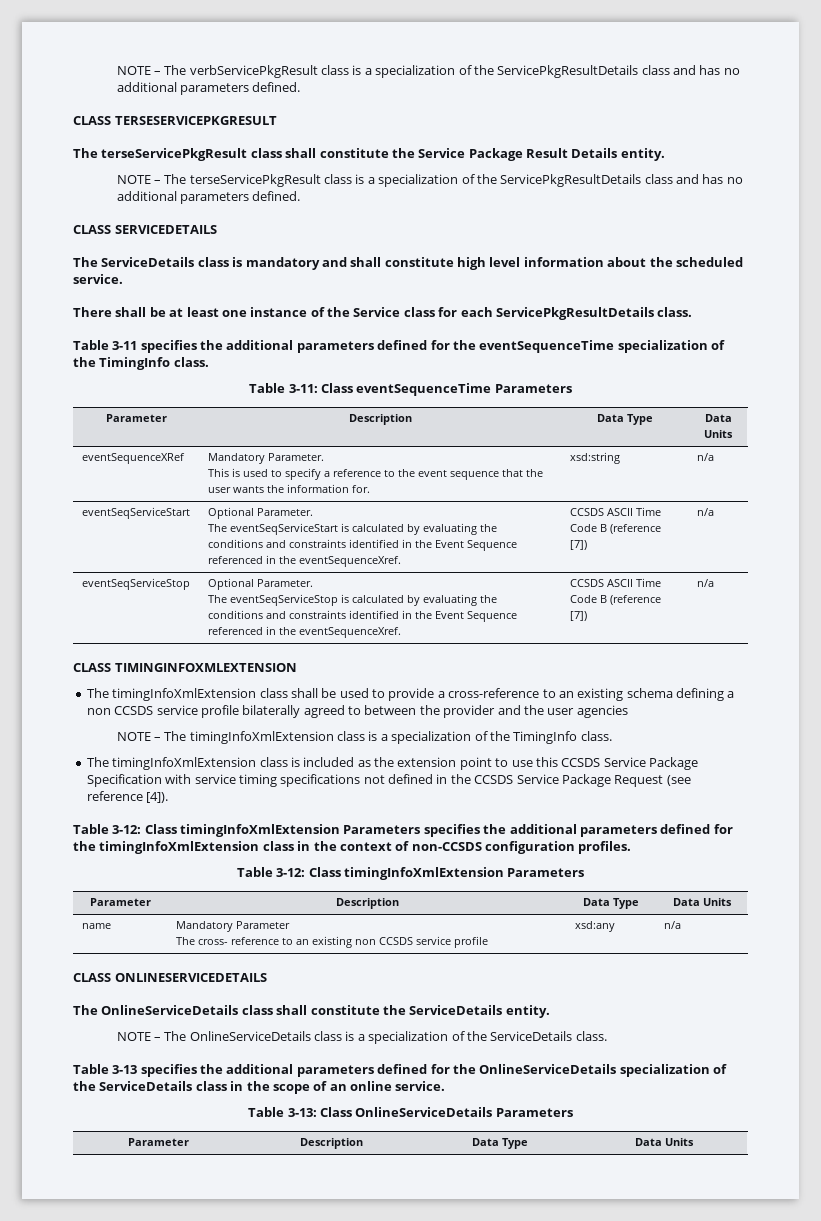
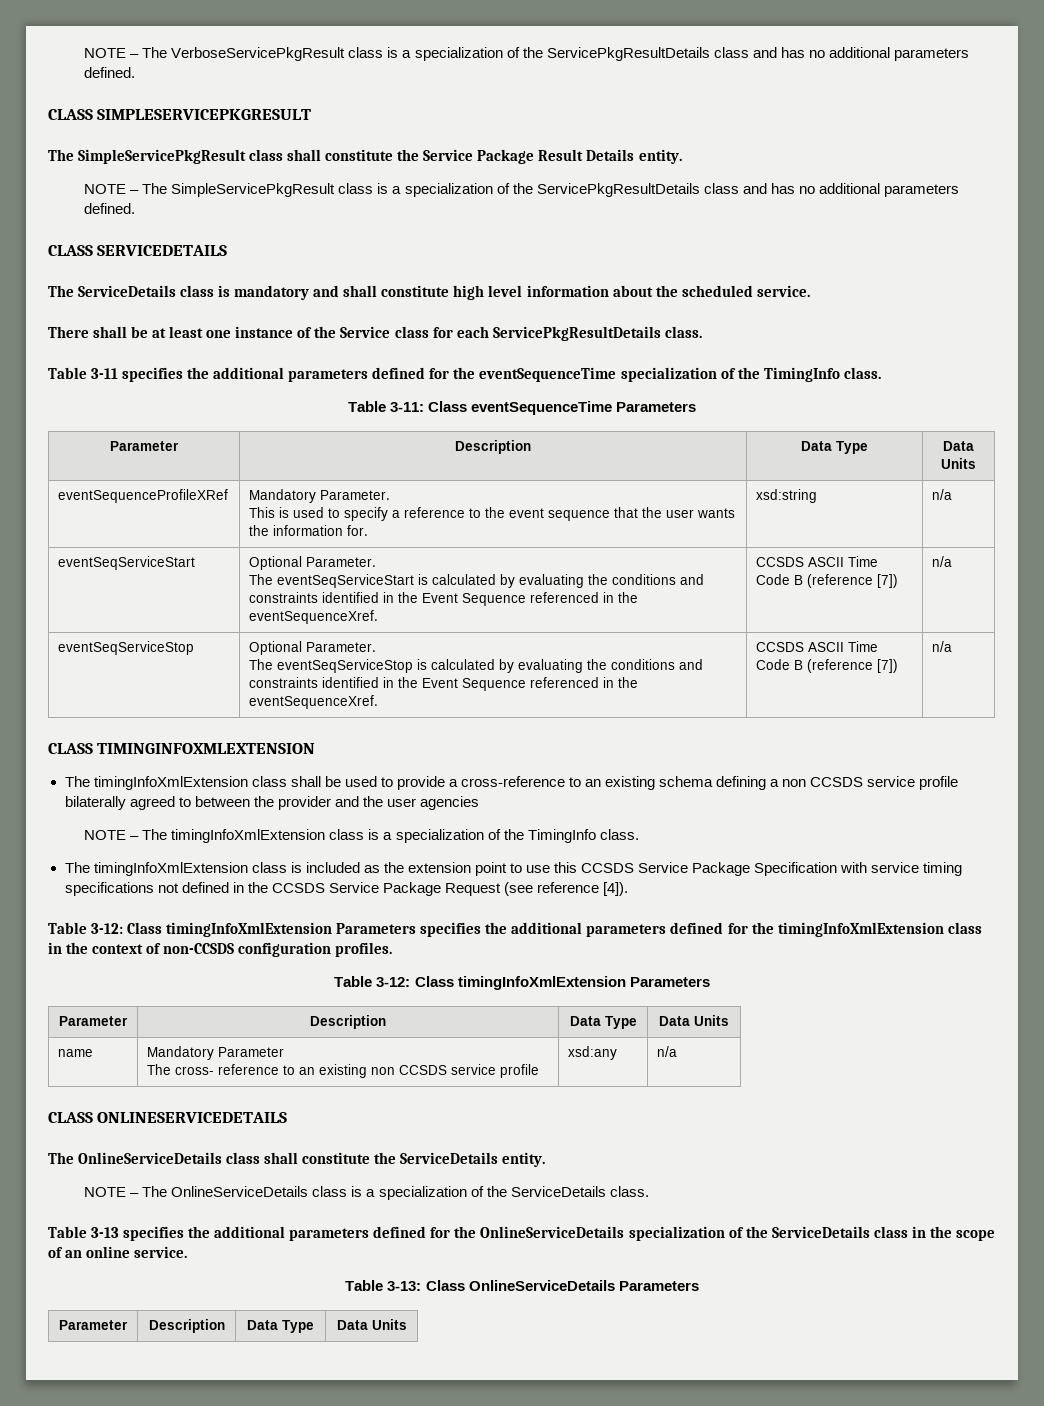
[116,65,318,78] NOTE – The verbServicePkgResult -> [84,47,346,61] NOTE – The VerboseServicePkgResult
[114,116,277,125] [73,148,248,161] TERSESERVICEPKGRESULT // The terseServicePkgResult -> [97,109,312,120] [48,149,247,164] SIMPLESERVICEPKGRESULT // The SimpleServicePkgResult
[189,174,321,187] terseServicePkgResult -> [171,183,336,197] SimpleServicePkgResult
[81,453,185,464] eventSequenceXRef -> [58,489,229,503] eventSequenceProfileXRef

